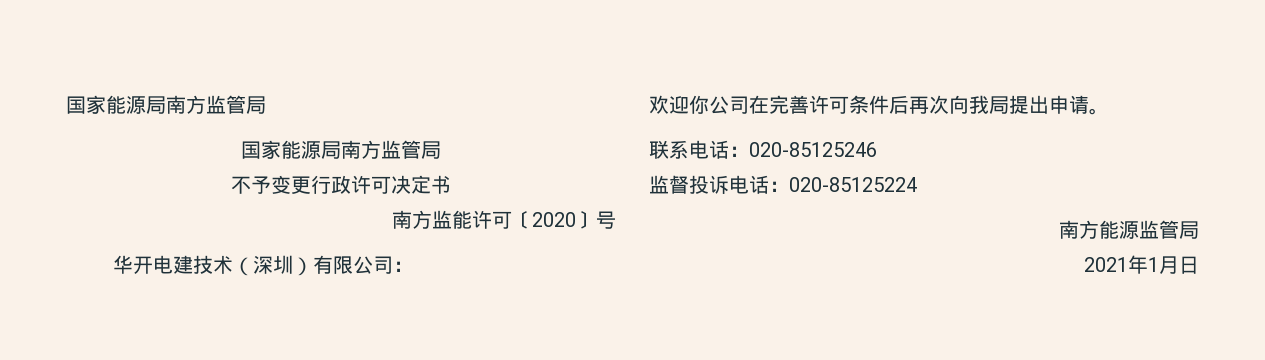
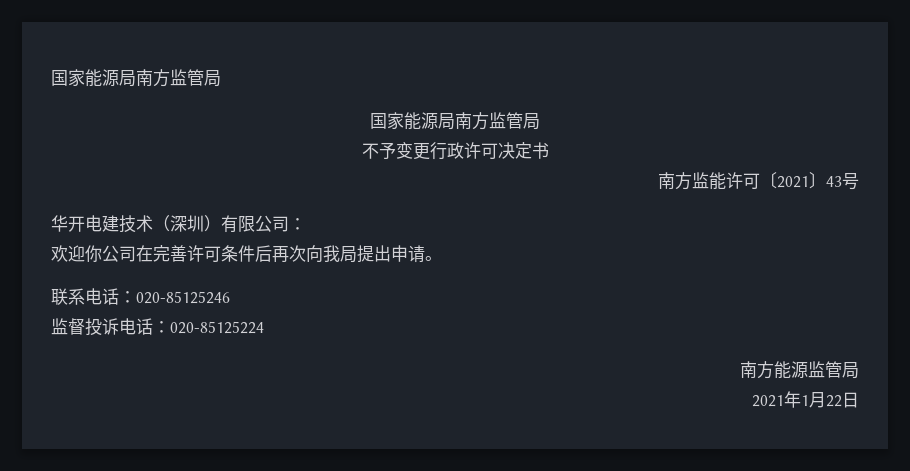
[532,211,596,229] 2020〕 -> [777,172,842,189] 2021〕43
(1179, 265) none -> [826,395,842,407] 22

